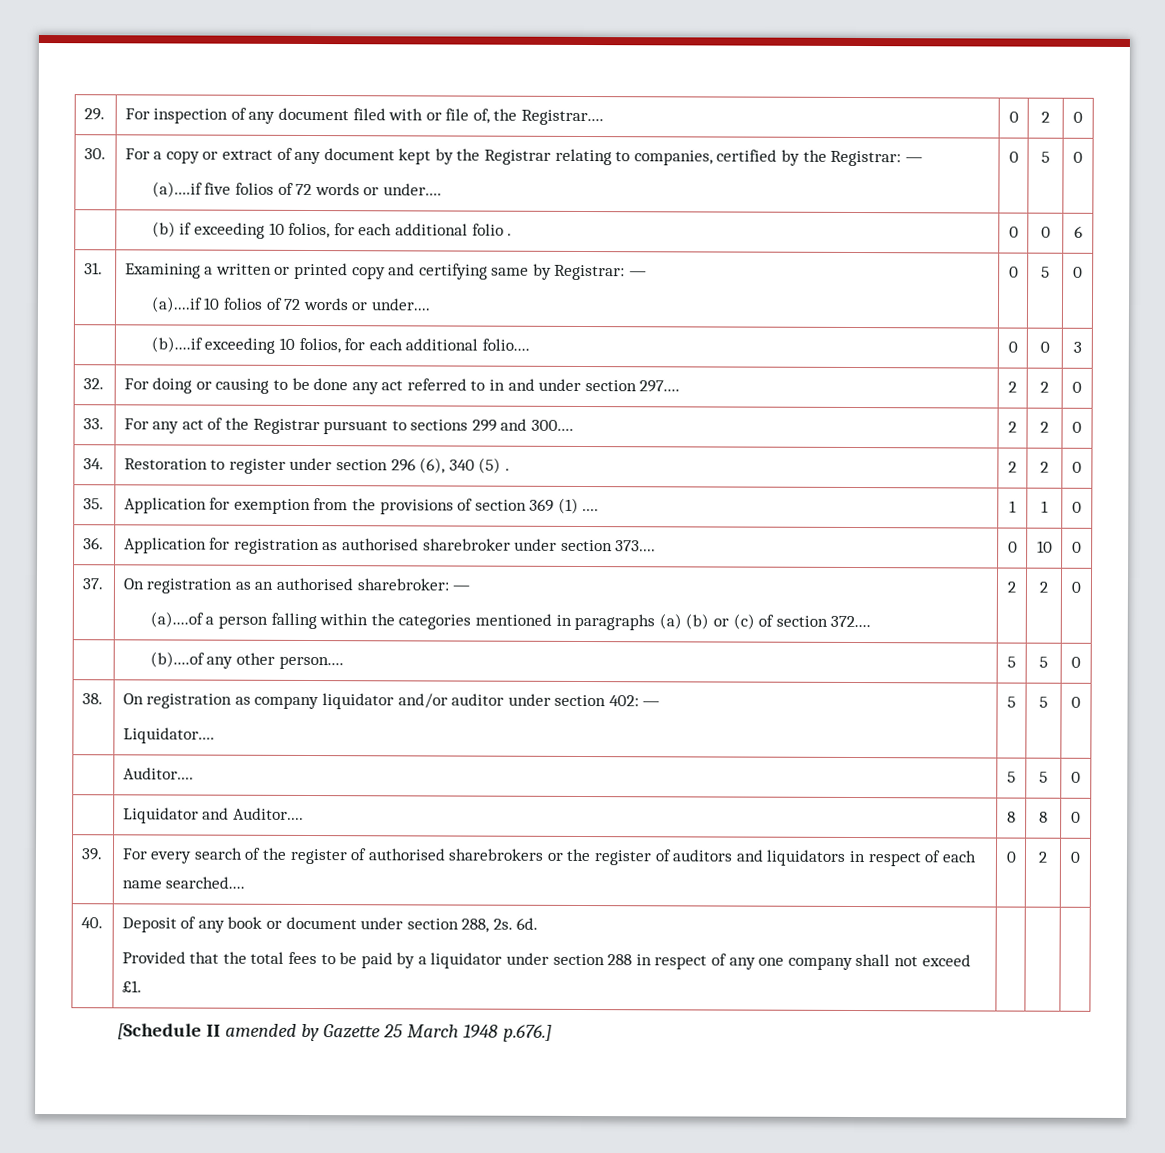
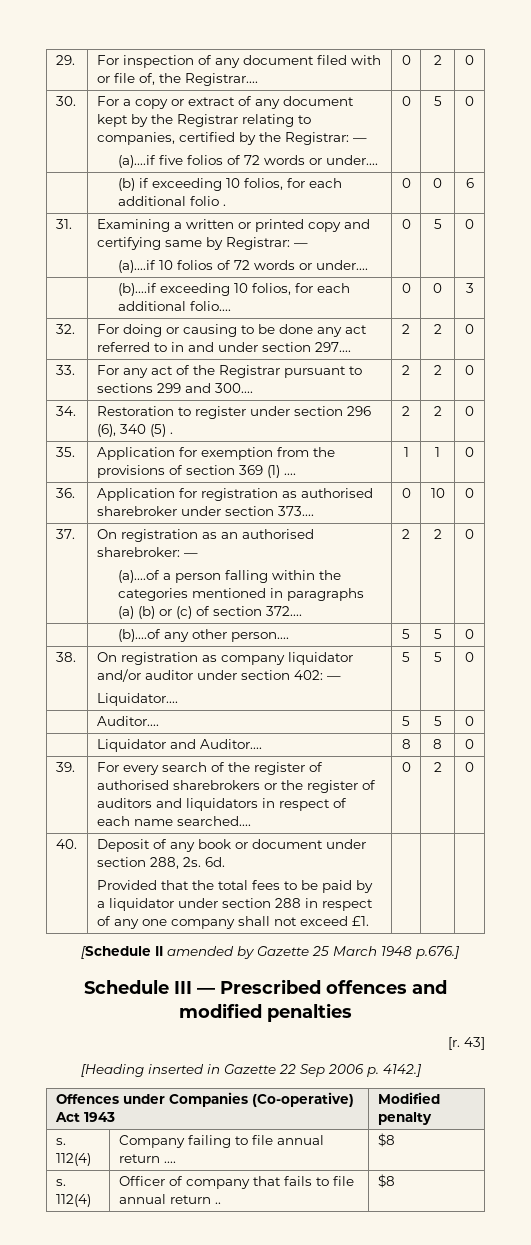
(552, 1033) none -> [84,979,447,994] [179,1003,352,1022] [448,1037,485,1050] [81,1064,423,1077] [55,1092,354,1107] [54,1112,115,1122] [377,1092,440,1104] [377,1112,432,1125] [55,1138,66,1145] [55,1153,91,1166] [118,1135,324,1148] [118,1154,176,1163] [377,1133,395,1147] [55,1179,66,1186] [55,1194,91,1207] [118,1176,354,1189] [118,1194,221,1204] [377,1174,395,1188] // Schedule III — Prescribed offences and modified penalties // [r. 43] // [Heading inserted in Gazette 22 Sep 2006 p. 4142.] // Offences under Companies (Co-operative) Act 1943 | Modified penalty // s. 112(4) | Company failing to file annual return .... | $8 // s. 112(4) | Officer of company that fails to file annual return .. | $8

